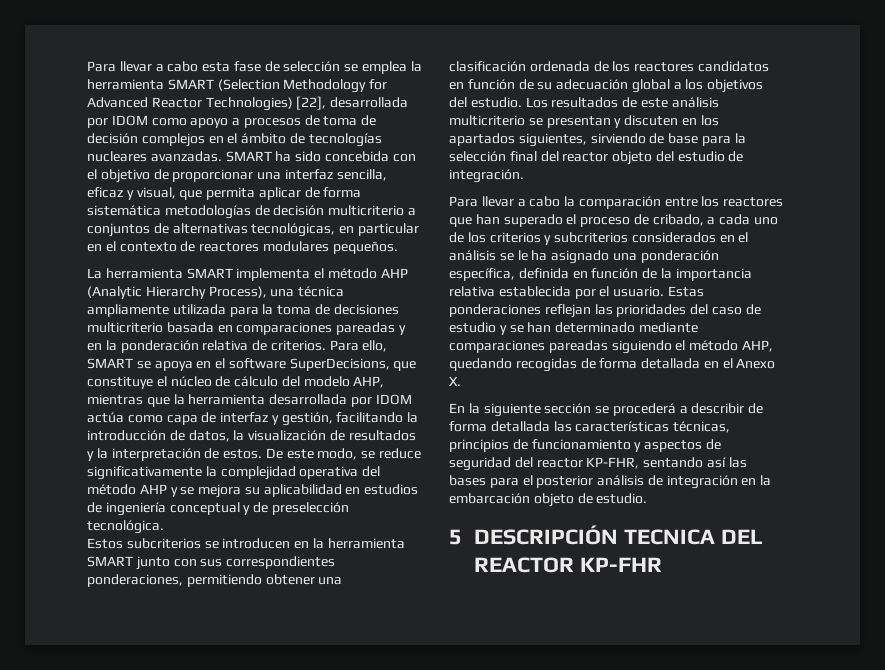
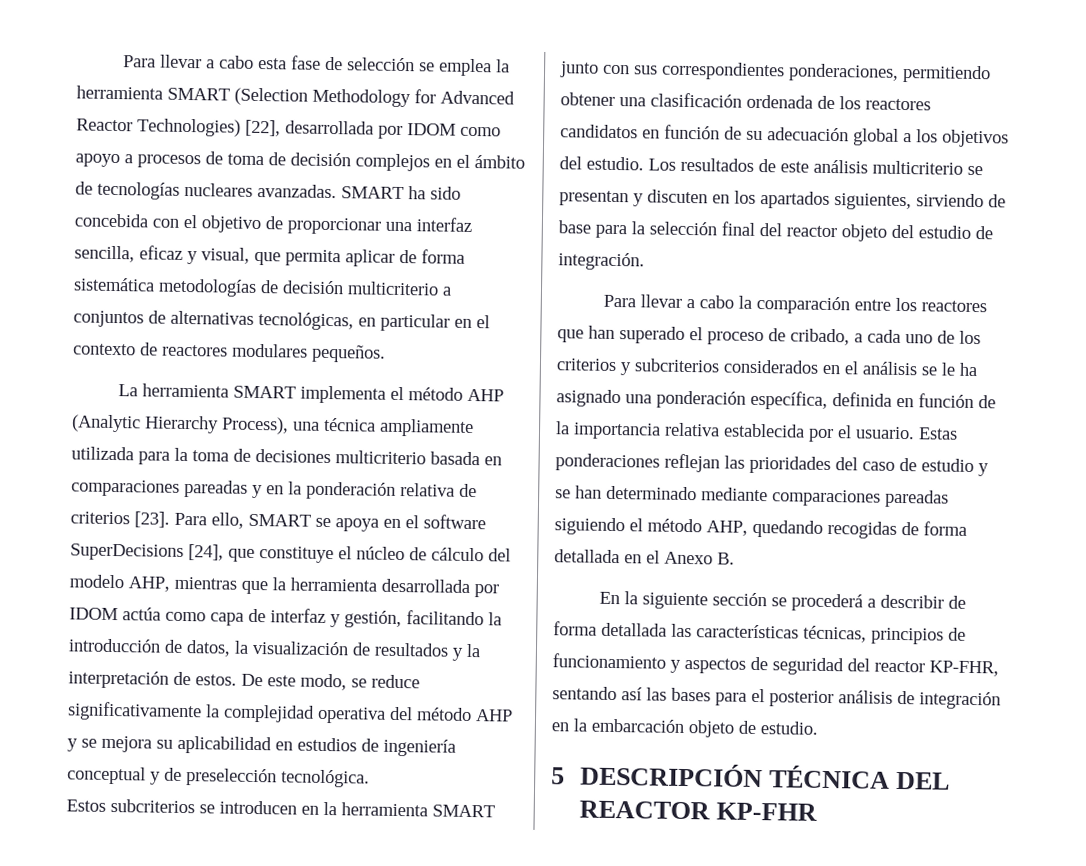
[270,340,326,351] criterios. -> [70,511,170,528] criterios [23].
[289,358,390,371] SuperDecisions, -> [70,543,224,561] SuperDecisions [24],
[449,376,461,386] X. -> [717,552,735,565] B.
[624,529,716,545] TECNICA -> [769,765,891,789] TÉCNICA

